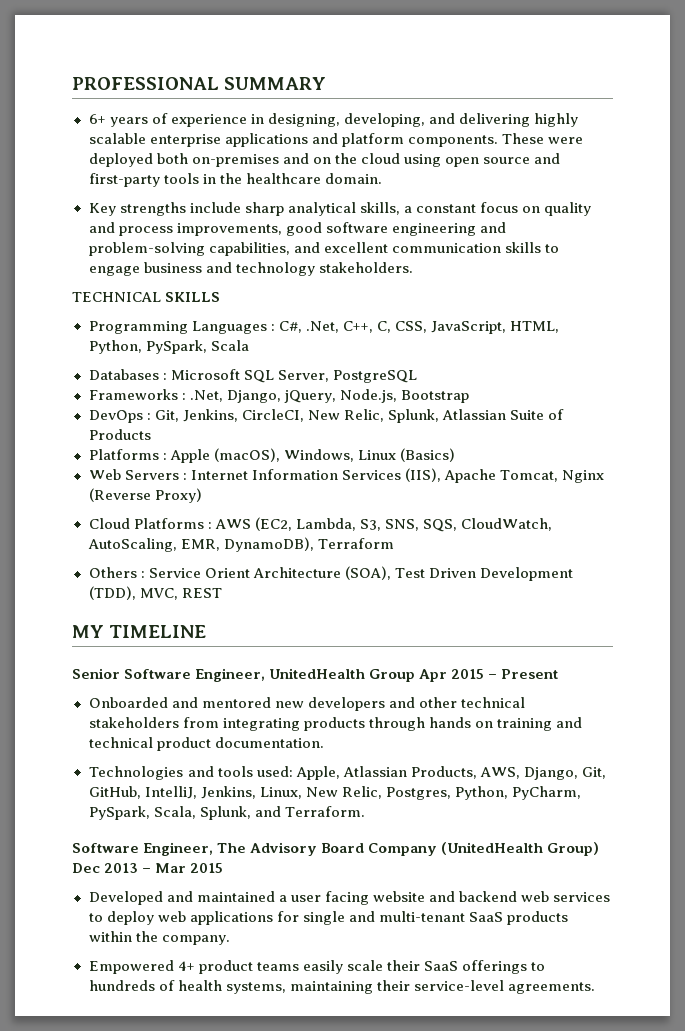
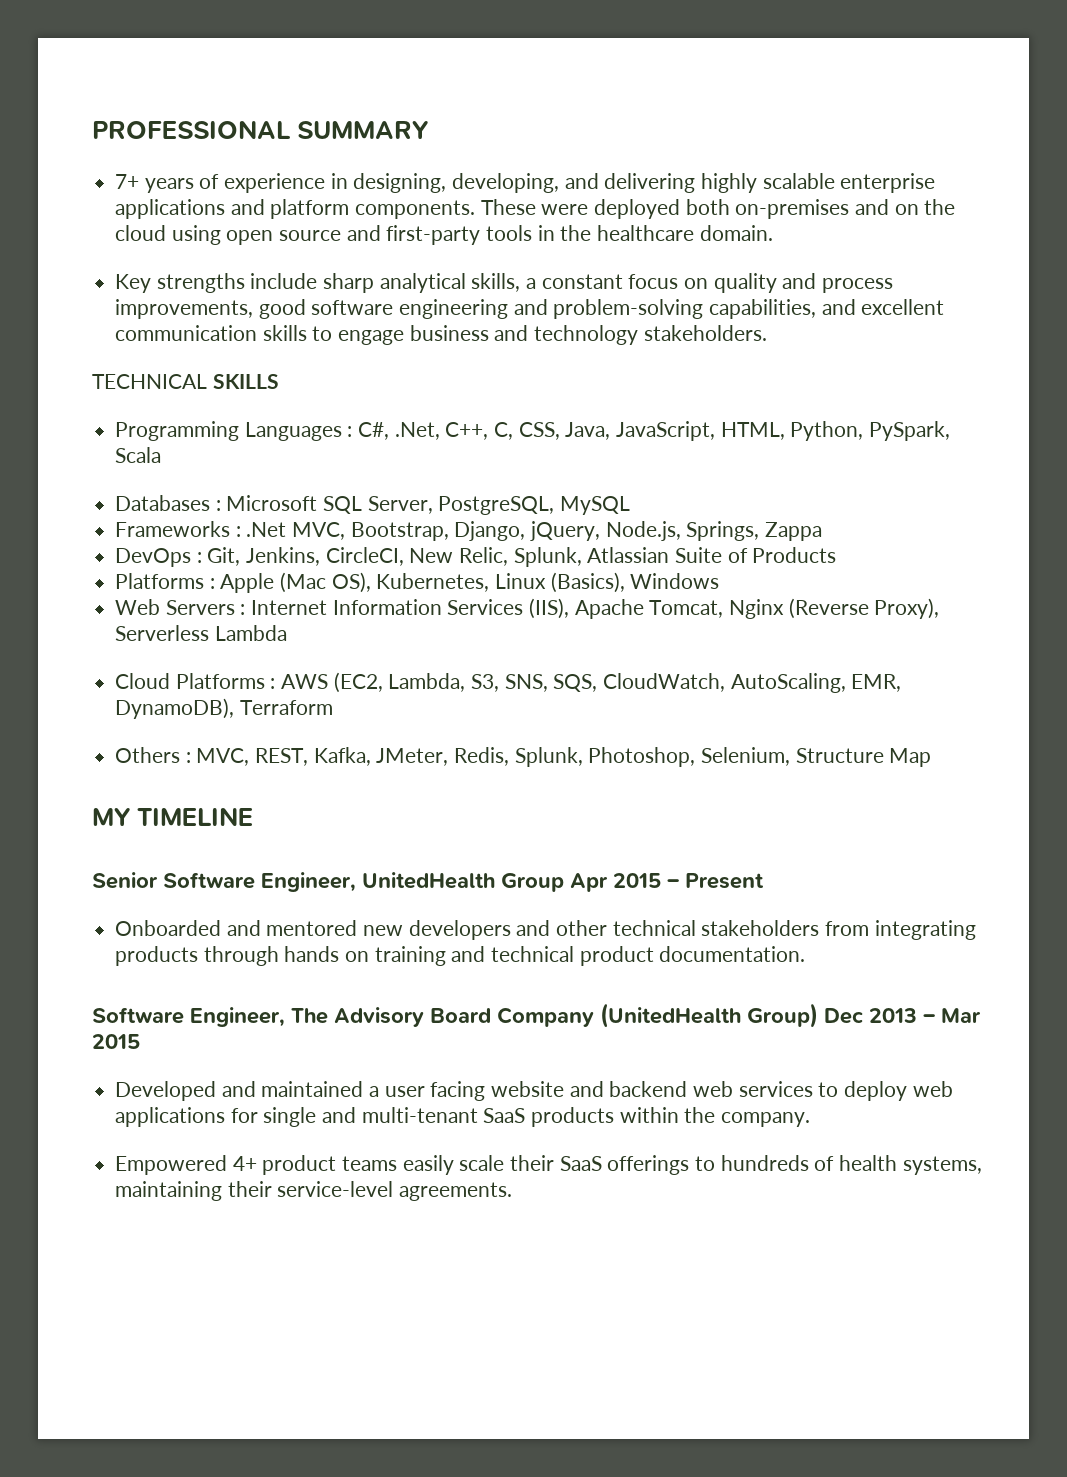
[88,114,106,124] 6+ -> [115,174,140,189] 7+
(427, 327) none -> [565,422,611,440] Java,
[332,370,417,383] PostgreSQL -> [438,496,631,515] PostgreSQL, MySQL
[189,390,223,402] .Net, -> [246,522,449,541] .Net MVC, Bootstrap,
[400,390,469,403] Bootstrap -> [686,521,823,541] Springs, Zappa
[213,448,455,462] (macOS), Windows, Linux (Basics) -> [280,572,720,593] (Mac OS), Kubernetes, Linux (Basics), Windows
[154,488,202,503] Proxy) -> [874,598,940,619] [115,625,287,641] Proxy), Serverless Lambda
[148,566,573,581] [88,586,222,600] Service Orient Architecture (SOA), Test Driven Development (TDD), MVC, REST -> [196,747,932,767] MVC, REST, Kafka, JMeter, Redis, Splunk, Photoshop, Selenium, Structure Map
[88,766,606,780] [88,786,581,800] [88,806,365,820] // Technologies and tools used: Apple, Atlassian Products, AWS, Django, Git, GitHub, IntelliJ, Jenkins, Linux, New Relic, Postgres, Python, PyCharm, PySpark, Scala, Splunk, and Terraform. -> (806, 954) none

